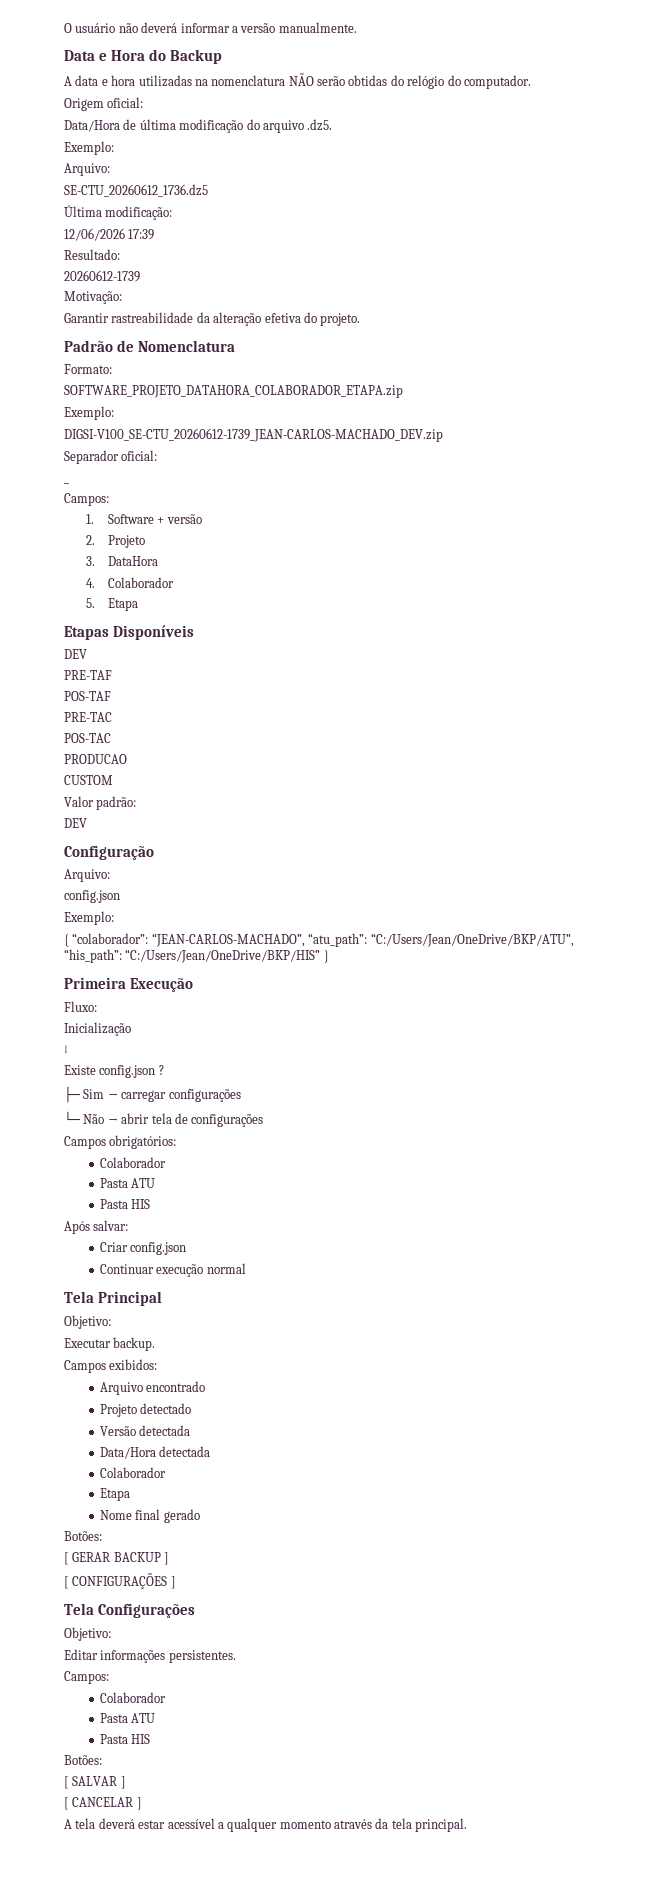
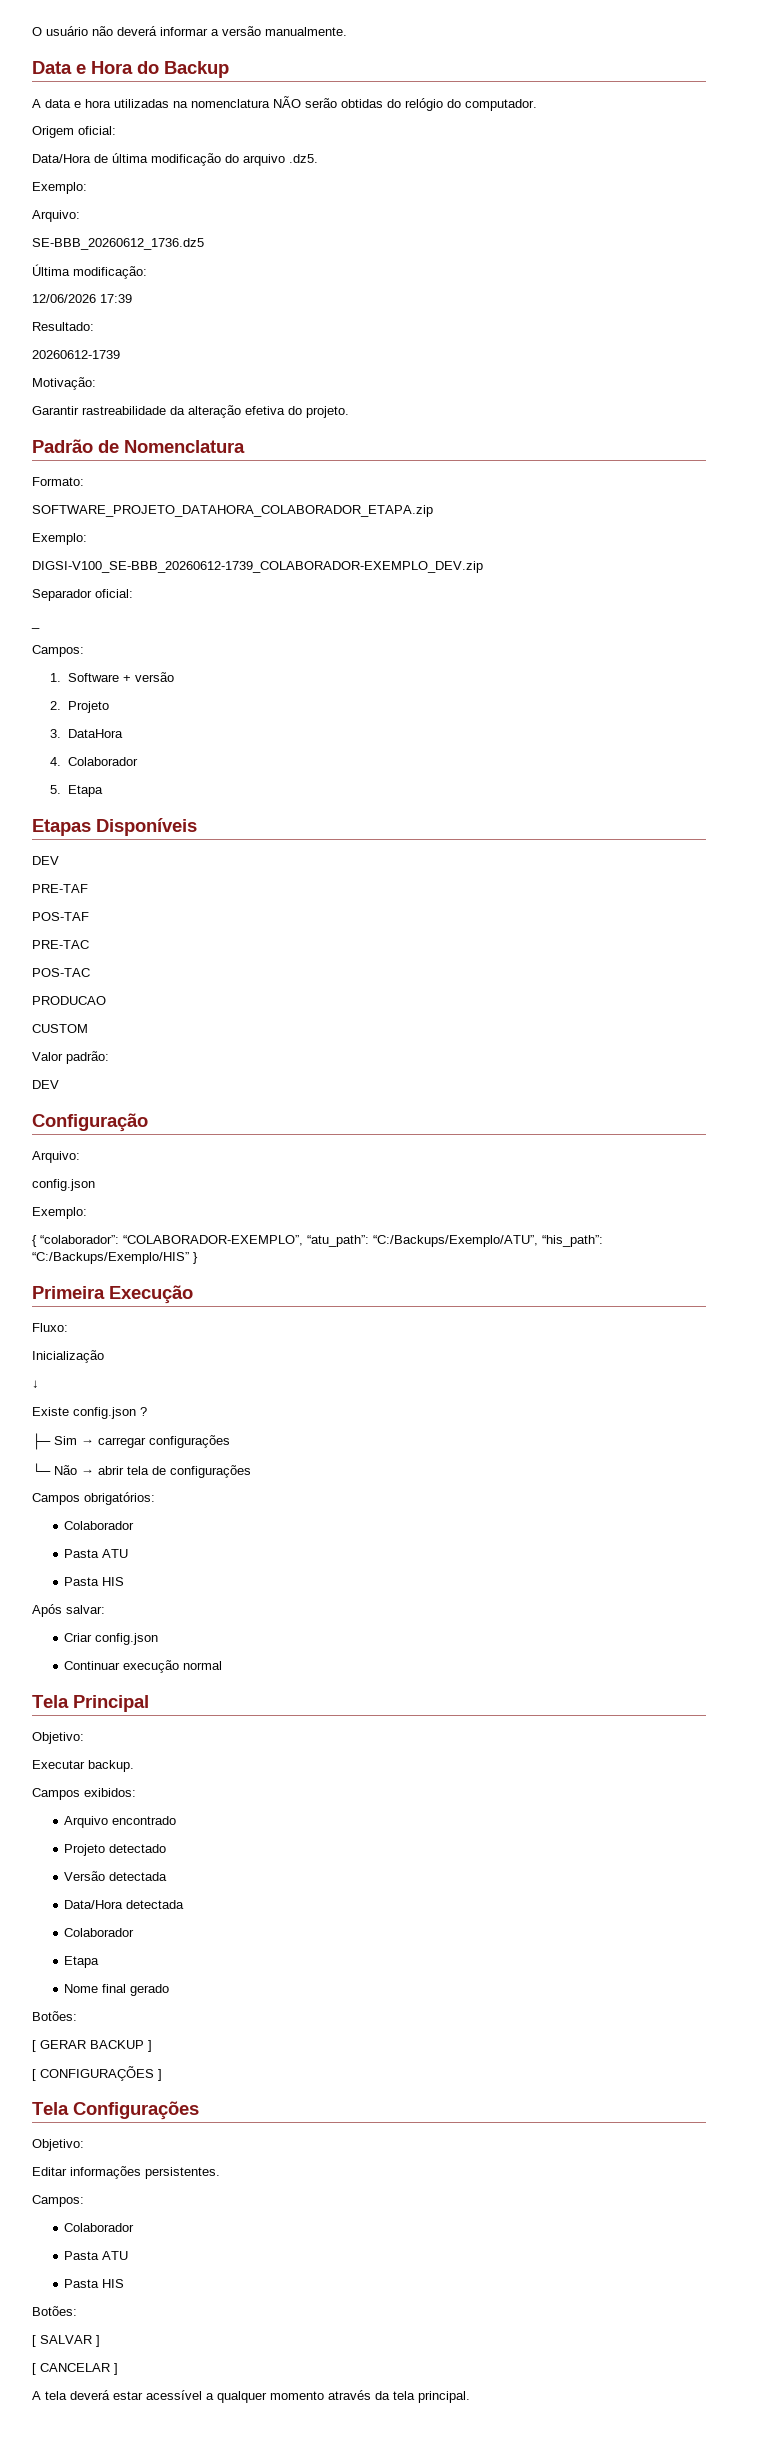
[64,184,208,197] SE-CTU_20260612_1736.dz5 -> [32,238,204,250] SE-BBB_20260612_1736.dz5
[64,428,443,442] DIGSI-V100_SE-CTU_20260612-1739_JEAN-CARLOS-MACHADO_DEV.zip -> [32,561,483,573] DIGSI-V100_SE-BBB_20260612-1739_COLABORADOR-EXEMPLO_DEV.zip
[151,933,574,947] [64,949,321,963] “JEAN-CARLOS-MACHADO”, “atu_path”: “C:/Users/Jean/OneDrive/BKP/ATU”, “his_path”: “C:/Users/Jean/OneDrive/BKP/HIS” -> [123,1235,603,1247] [32,1252,189,1264] “COLABORADOR-EXEMPLO”, “atu_path”: “C:/Backups/Exemplo/ATU”, “his_path”: “C:/Backups/Exemplo/HIS”

